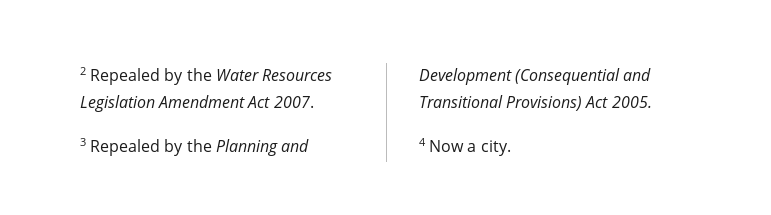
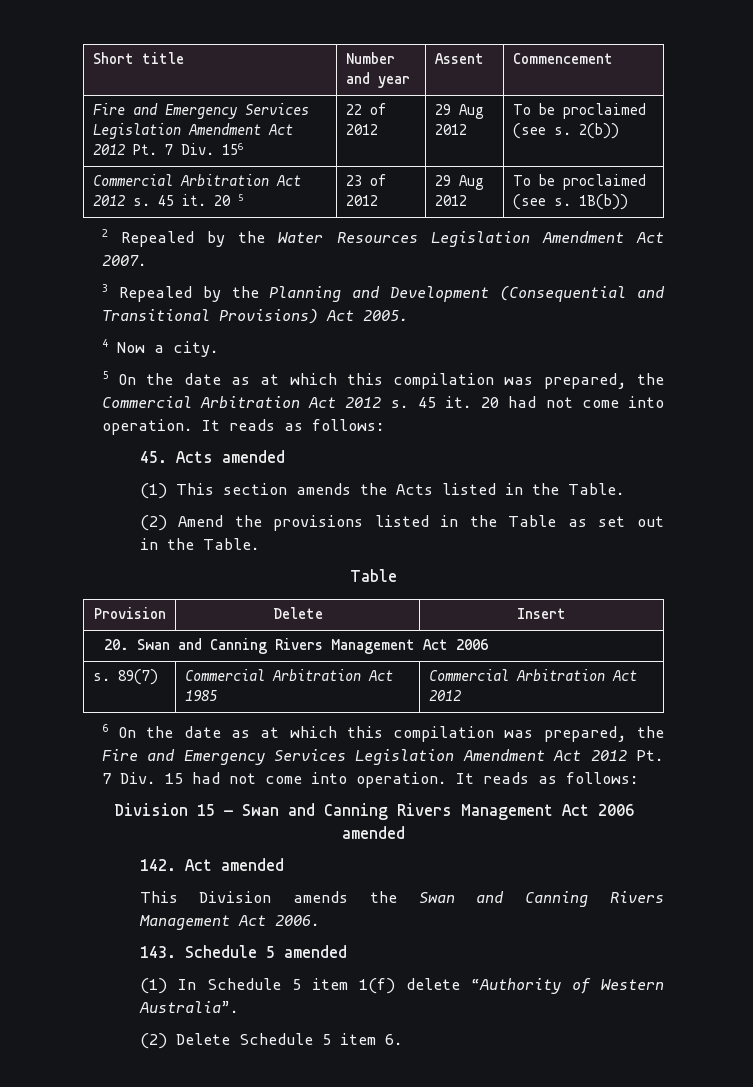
(80, 71) none -> [92,52,184,64] [345,52,395,64] [345,72,410,88] [434,53,484,64] [512,53,613,64] [92,103,309,119] [92,123,293,139] [92,143,244,155] [345,103,387,115] [345,124,378,135] [434,104,484,119] [434,124,467,135] [512,103,646,119] [512,123,619,139] [92,174,301,186] [92,194,244,206] [345,174,387,186] [345,195,378,206] [434,175,484,190] [434,195,467,206] [512,174,646,190] [512,194,628,210] Short title | Number and year | Assent | Commencement // Fire and Emergency Services Legislation Amendment Act 2012 Pt. 7 Div. 156 | 22 of 2012 | 29 Aug 2012 | To be proclaimed (see s. 2(b)) // Commercial Arbitration Act 2012 s. 45 it. 20 5 | 23 of 2012 | 29 Aug 2012 | To be proclaimed (see s. 1B(b)) //
(511, 148) none -> [101,371,664,389] [101,396,665,408] [101,419,385,435] [139,450,285,463] [139,483,625,499] [139,515,664,531] [139,538,260,550] [350,569,397,582] [93,607,166,619] [272,607,323,619] [517,608,566,619] [103,638,488,654] [92,669,158,685] [184,669,393,681] [184,690,217,701] [428,669,637,681] [428,690,461,701] [101,724,664,742] [101,749,664,765] [101,772,639,788] [113,803,634,820] [342,826,405,839] [139,858,284,871] [139,891,664,907] [138,915,320,930] [139,945,347,958] [139,978,664,994] [138,1001,239,1013] [139,1033,403,1049] // 5 On the date as at which this compilation was prepared, the Commercial Arbitration Act 2012 s. 45 it. 20 had not come into operation. It reads as follows: // 45. Acts amended // (1) This section amends the Acts listed in the Table. // (2) Amend the provisions listed in the Table as set out in the Table. // Table // Provision | Delete | Insert // 20. Swan and Canning Rivers Management Act 2006 // s. 89(7) | Commercial Arbitration Act 1985 | Commercial Arbitration Act 2012 // 6 On the date as at which this compilation was prepared, the Fire and Emergency Services Legislation Amendment Act 2012 Pt. 7 Div. 15 had not come into operation. It reads as follows: // Division 15 — Swan and Canning Rivers Management Act 2006 amended // 142. Act amended // This Division amends the Swan and Canning Rivers Management Act 2006. // 143. Schedule 5 amended // (1) In Schedule 5 item 1(f) delete “Authority of Western Australia”. // (2) Delete Schedule 5 item 6.

